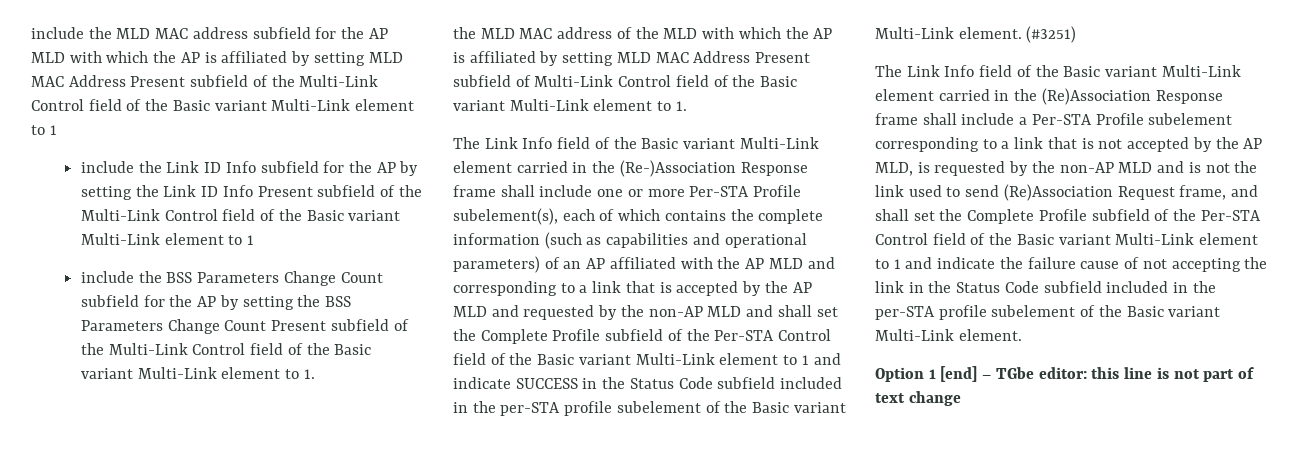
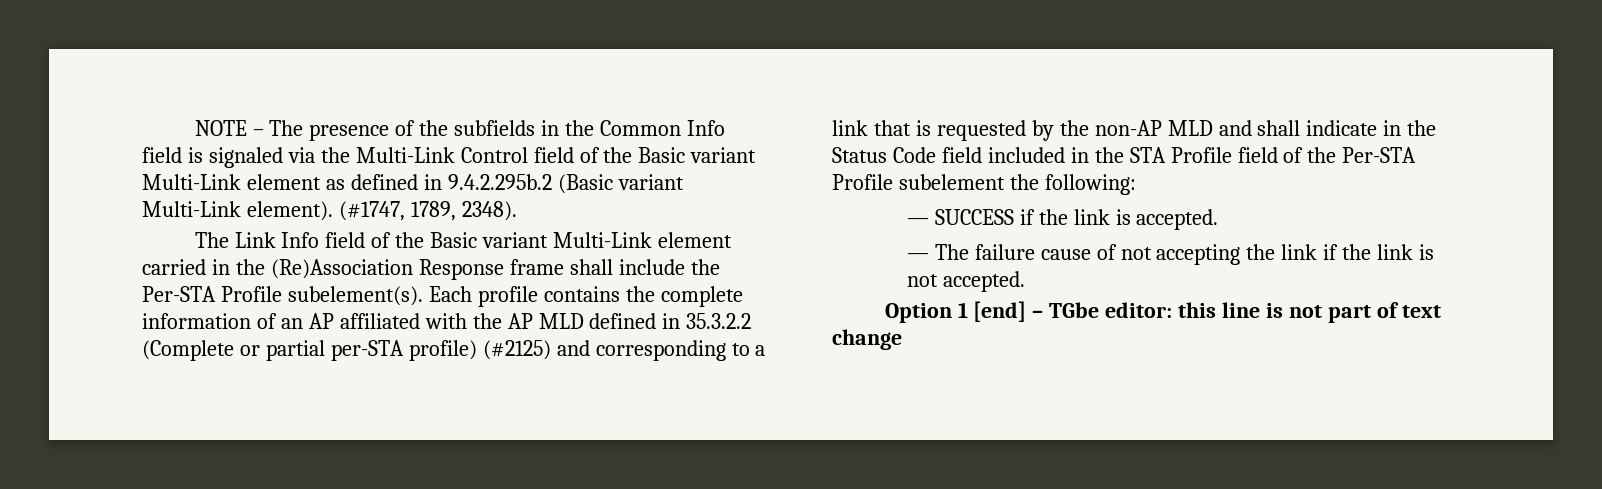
[31,27,388,39] [31,51,403,66] [31,75,268,87] include the MLD MAC address subfield for the AP MLD with which the AP is affiliated by setting MLD MAC Address Present subfield of -> [194,120,725,141] [142,147,315,168] NOTE – The presence of the subfields in the Common Info field is signaled via
[31,125,57,135] [80,161,419,176] [80,185,422,200] [80,209,401,221] [80,233,255,245] [80,271,383,286] [80,295,351,310] [80,319,409,334] [80,343,372,355] [80,367,315,379] [453,27,833,39] [453,51,811,66] [453,75,798,87] [453,99,687,111] [453,137,819,149] [453,160,808,177] [453,185,802,197] [453,208,824,225] [453,232,807,249] [453,256,835,273] [453,281,812,296] [453,305,838,320] [453,329,832,344] [453,353,841,365] [453,377,843,389] [453,401,846,416] [875,26,1077,43] to 1 // include the Link ID Info subfield for the AP by setting the Link ID Info Present subfield of the Multi-Link Control field of the Basic variant Multi-Link element to 1 // include the BSS Parameters Change Count subfield for the AP by setting the BSS Parameters Change Count Present subfield of the Multi-Link Control field of the Basic variant Multi-Link element to 1. // the MLD MAC address of the MLD with which the AP is affiliated by setting MLD MAC Address Present subfield of Multi-Link Control field of the Basic variant Multi-Link element to 1. // The Link Info field of the Basic variant Multi-Link element carried in the (Re-)Association Response frame shall include one or more Per-STA Profile subelement(s), each of which contains the complete information (such as capabilities and operational parameters) of an AP affiliated with the AP MLD and corresponding to a link that is accepted by the AP MLD and requested by the non-AP MLD and shall set the Complete Profile subfield of the Per-STA Control field of the Basic variant Multi-Link element to 1 and indicate SUCCESS in the Status Code subfield included in the per-STA profile subelement of the Basic variant Multi-Link element. (#3251) -> [325,174,684,194] [142,201,517,221] as defined in 9.4.2.295b.2 (Basic variant Multi-Link element). (#1747, 1789, 2348).
[1019,113,1233,125] [875,137,1263,152] [875,161,1258,176] [875,184,1259,201] [875,209,1261,224] [875,233,1259,245] [875,257,1023,269] a Per-STA Profile subelement corresponding to a link that is not accepted by the AP MLD, is requested by the non-AP MLD and is not the link used to send (Re)Association Request frame, and shall set the Complete Profile subfield of the Per-STA Control field of the Basic variant Multi-Link element to 1 and indicate the -> [690,259,720,275] [142,286,743,307] [142,313,752,329] [142,340,766,361] [832,120,1437,141] [832,147,1417,163] [832,174,1136,195] [906,209,1219,230] [906,244,969,260] the Per-STA Profile subelement(s). Each profile contains the complete information of an AP affiliated with the AP MLD defined in 35.3.2.2 (Complete or partial per-STA profile) (#2125) and corresponding to a link that is requested by the non-AP MLD and shall indicate in the Status Code field included in the STA Profile field of the Per-STA Profile subelement the following: // — SUCCESS if the link is accepted. // — The
[908,281,1216,293] [875,305,1221,320] [875,329,1022,341] in the Status Code subfield included in the per-STA profile subelement of the Basic variant Multi-Link element. -> [1323,244,1435,260] [906,271,1025,292] if the link is not accepted.

